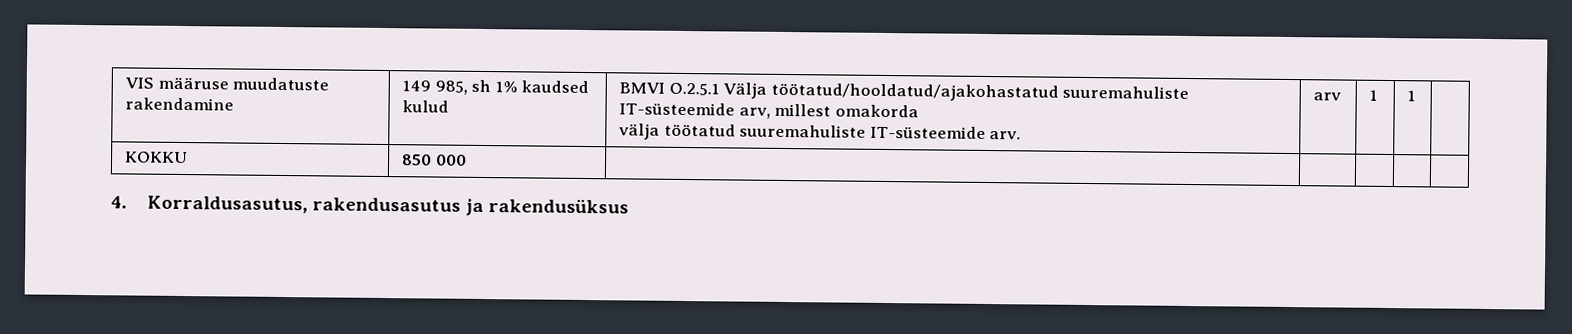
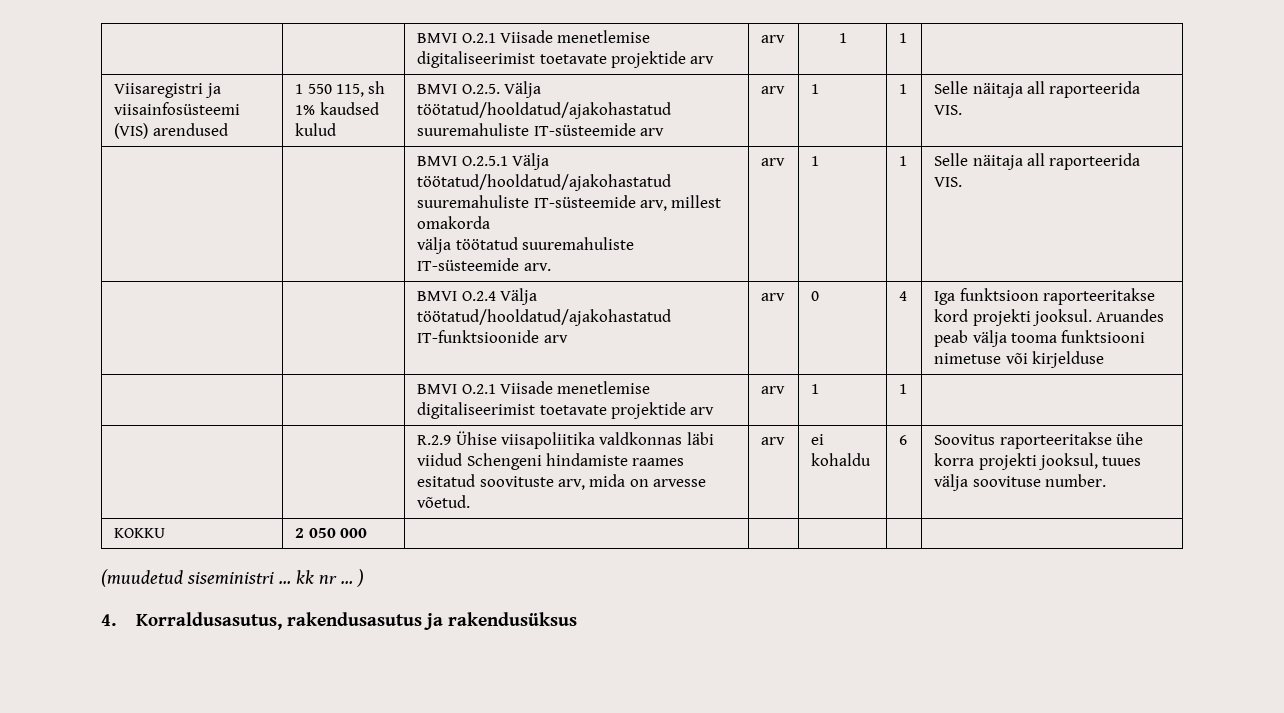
[124,76,330,91] [124,97,234,111] [401,79,590,95] [401,100,449,113] VIS määruse muudatuste rakendamine | 149 985, sh 1% kaudsed kulud -> [417,30,651,43] [417,51,715,68] [761,35,786,43] [838,33,847,43] [899,33,908,43] [114,83,221,98] [114,102,241,115] [114,123,228,139] [295,81,386,97] [295,102,379,115] [295,123,337,136] [417,81,541,98] [417,102,672,119] [417,123,664,136] [761,86,786,94] [811,84,820,94] [899,84,908,94] [934,81,1141,98] [934,105,963,115] | | BMVI O.2.1 Viisade menetlemise digitaliseerimist toetavate projektide arv | arv | 1 | 1 | // Viisaregistri ja viisainfosüsteemi (VIS) arendused | 1 550 115, sh 1% kaudsed kulud | BMVI O.2.5. Välja töötatud/hooldatud/ajakohastatud suuremahuliste IT-süsteemide arv | arv | 1 | 1 | Selle näitaja all raporteerida VIS. // |
(1416, 96) none -> [934,153,1141,170] [934,177,963,187] [417,288,537,305] [417,309,672,326] [417,330,568,343] [761,293,786,301] [811,291,820,301] [899,291,908,301] [934,288,1155,305] [934,309,1165,326] [934,330,1146,347] [934,351,1104,368] [417,381,651,394] [417,402,715,419] [761,386,786,394] [811,384,820,394] [899,384,908,394] [417,431,714,449] [417,453,685,470] [417,474,707,490] [417,495,471,508] [761,437,786,445] [811,434,825,445] [811,453,872,466] [899,435,908,445] [934,432,1143,449] [934,453,1142,470] [934,474,1106,491] Selle näitaja all raporteerida VIS. // | | BMVI O.2.4 Välja töötatud/hooldatud/ajakohastatud IT-funktsioonide arv | arv | 0 | 4 | Iga funktsioon raporteeritakse kord projekti jooksul. Aruandes peab välja tooma funktsiooni nimetuse või kirjelduse // | | BMVI O.2.1 Viisade menetlemise digitaliseerimist toetavate projektide arv | arv | 1 | 1 | // | | R.2.9 Ühise viisapoliitika valdkonnas läbi viidud Schengeni hindamiste raames esitatud soovituste arv, mida on arvesse võetud. | arv | ei kohaldu | 6 | Soovitus raporteeritakse ühe korra projekti jooksul, tuues välja soovituse number.
[400,154,432,166] 850 -> [295,528,336,538] 2 050
(467, 160) none -> [101,569,364,587] // (muudetud siseministri … kk nr … )

